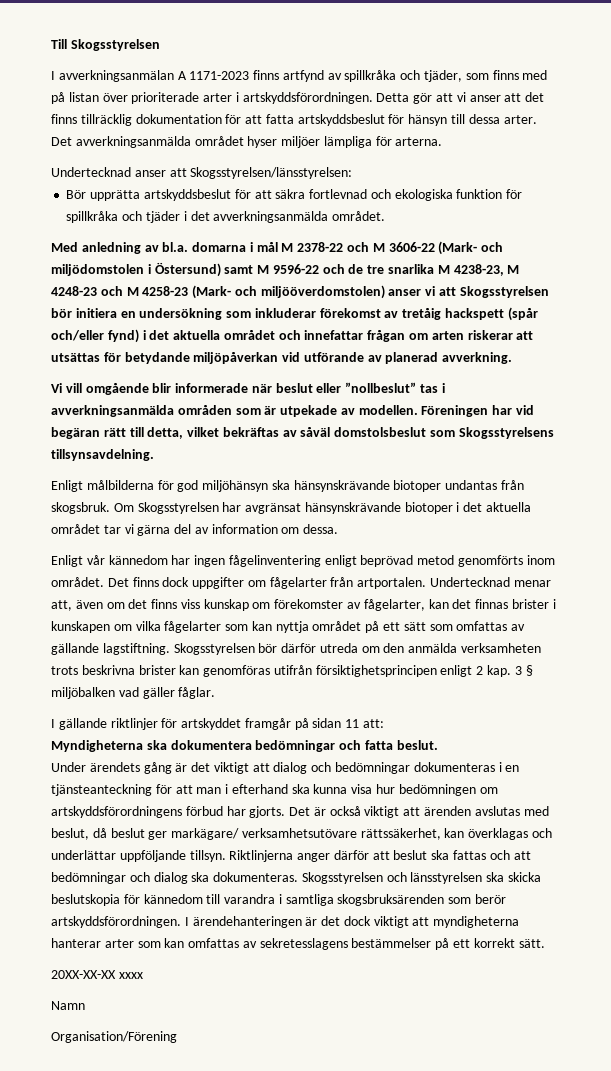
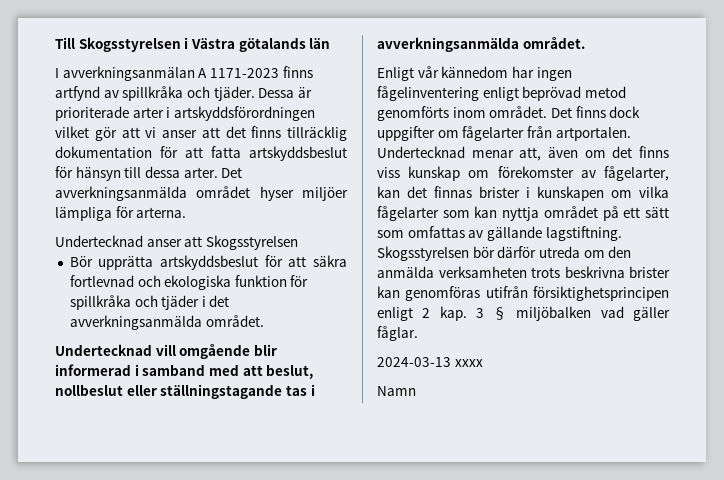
(160, 45) none -> [184,37,331,52] i Västra götalands län
[424,70,548,82] [51,92,128,104] tjäder, som finns med på listan över -> [213,86,312,101] tjäder. Dessa är
[242,92,410,104] artskyddsförordningen. Detta -> [173,106,315,121] [55,126,89,138] artskyddsförordningen vilket
[190,167,353,179] Skogsstyrelsen/länsstyrelsen: -> [205,235,298,250] Skogsstyrelsen
[51,241,504,255] [51,262,520,277] [51,285,549,299] [51,307,538,321] [51,329,534,343] [51,352,513,364] [51,382,445,395] [51,405,535,417] [51,427,554,439] [51,449,154,461] [51,480,525,492] [51,502,532,514] [51,524,339,536] Med anledning av bl.a. domarna i mål M 2378-22 och M 3606-22 (Mark- och miljödomstolen i Östersund) samt M 9596-22 och de tre snarlika M 4238-23, M 4248-23 och M 4258-23 (Mark- och miljööverdomstolen) anser vi att Skogsstyrelsen bör initiera en undersökning som inkluderar förekomst av tretåig hackspett (spår och/eller fynd) i det aktuella området och innefattar frågan om arten riskerar att utsättas för betydande miljöpåverkan vid utförande av planerad avverkning. // Vi vill omgående blir informerade när beslut eller ”nollbeslut” tas i avverkningsanmälda områden som är utpekade av modellen. Föreningen har vid begäran rätt till detta, vilket bekräftas av såväl domstolsbeslut som Skogsstyrelsens tillsynsavdelning. // Enligt målbilderna för god miljöhänsyn ska hänsynskrävande biotoper undantas från skogsbruk. Om Skogsstyrelsen har avgränsat hänsynskrävande biotoper i det aktuella området tar vi gärna del av information om dessa. -> [55,344,277,359] [55,364,314,379] [55,384,315,399] [377,37,585,52] Undertecknad vill omgående blir informerad i samband med att beslut, nollbeslut eller ställningstagande tas i avverkningsanmälda området.
[51,718,385,730] [51,740,438,752] [51,762,520,774] [51,784,498,796] [51,806,549,818] [51,828,553,840] [51,850,531,862] [51,872,542,884] [51,894,507,906] [51,916,520,928] [51,938,545,950] [51,970,116,979] I gällande riktlinjer för artskyddet framgår på sidan 11 att: // Myndigheterna ska dokumentera bedömningar och fatta beslut. // Under ärendets gång är det viktigt att dialog och bedömningar dokumenteras i en tjänsteanteckning för att man i efterhand ska kunna visa hur bedömningen om artskyddsförordningens förbud har gjorts. Det är också viktigt att ärenden avslutas med beslut, då beslut ger markägare/ verksamhetsutövare rättssäkerhet, kan överklagas och underlättar uppföljande tillsyn. Riktlinjerna anger därför att beslut ska fattas och att bedömningar och dialog ska dokumenteras. Skogsstyrelsen och länsstyrelsen ska skicka beslutskopia för kännedom till varandra i samtliga skogsbruksärenden som berör artskyddsförordningen. I ärendehanteringen är det dock viktigt att myndigheterna hanterar arter som kan omfattas av sekretesslagens bestämmelser på ett korrekt sätt. // 20XX-XX-XX -> [377,357,451,367] 2024-03-13
[51,1031,177,1043] // Organisation/Förening -> (416, 391) none

